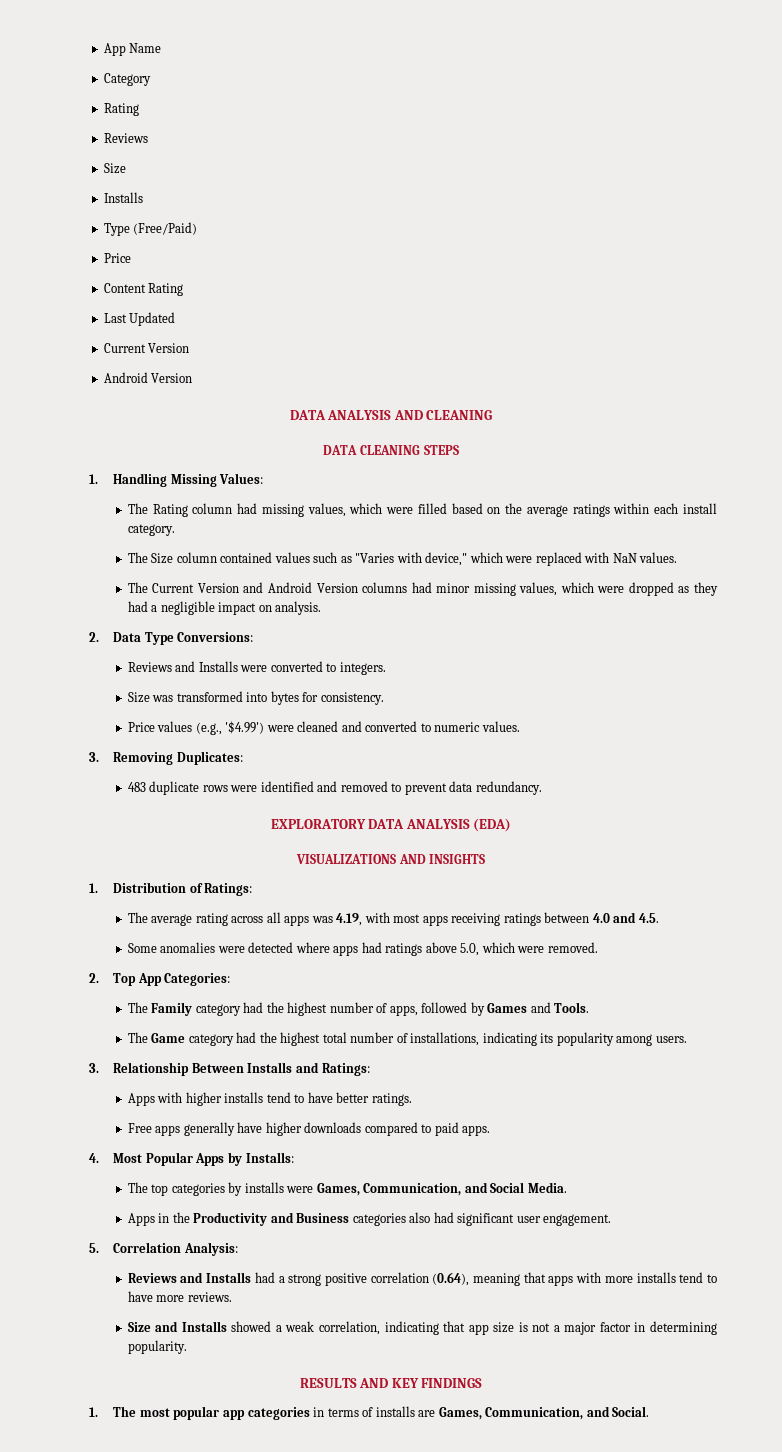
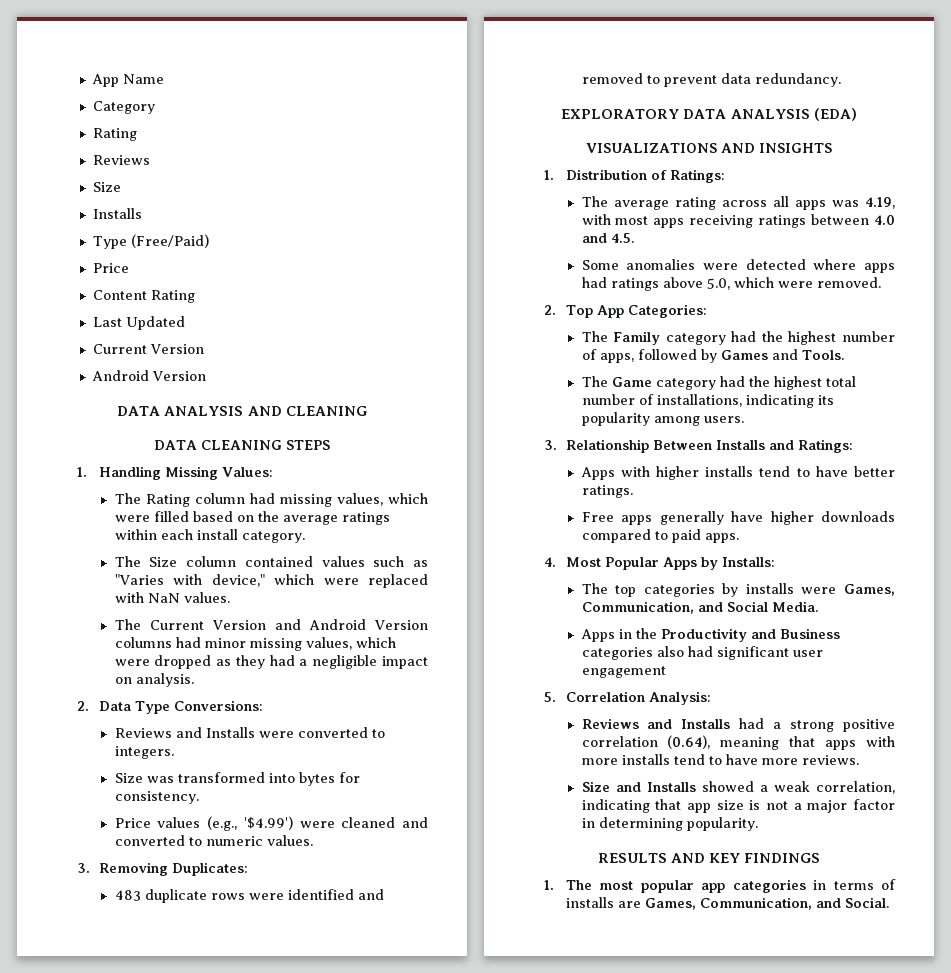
[543,1214,612,1226] engagement. -> [581,666,666,678] engagement

